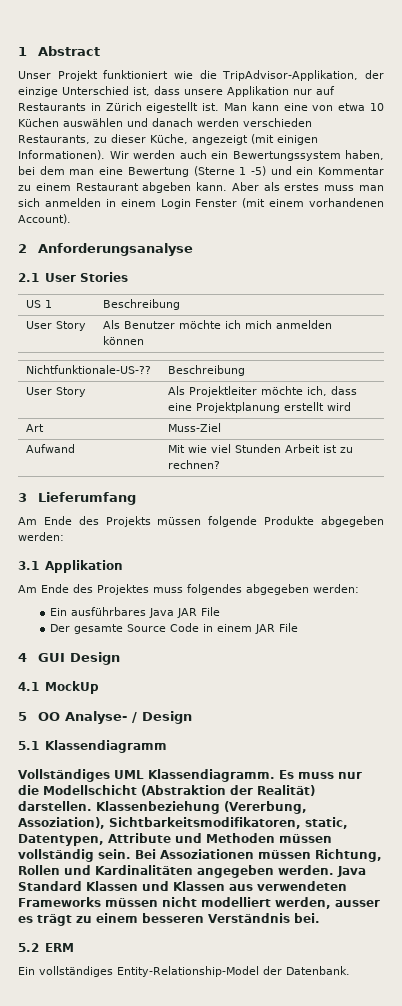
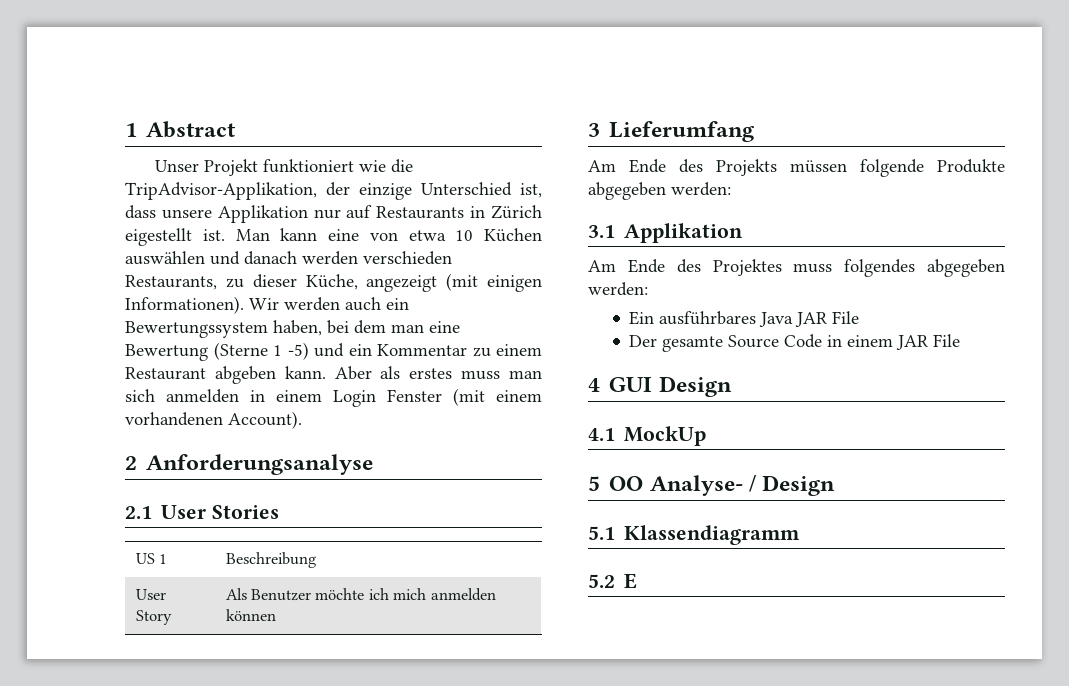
[26,365,152,374] [168,365,246,376] [26,387,87,397] [168,386,358,397] [168,402,352,413] [26,424,45,432] [168,423,222,432] [26,444,76,453] [168,444,354,453] [168,460,221,469] // Nichtfunktionale-US-?? | Beschreibung // User Story | Als Projektleiter möchte ich, dass eine Projektplanung erstellt wird // Art | Muss-Ziel // Aufwand | Mit wie viel Stunden Arbeit ist zu rechnen? -> (276, 615) none
[18,769,362,782] [18,785,315,796] [18,801,307,814] [18,817,348,829] [18,833,332,846] [18,849,382,862] [18,865,366,878] [18,881,347,891] [18,897,380,909] [18,913,320,926] [18,943,74,952] [18,966,350,977] Vollständiges UML Klassendiagramm. Es muss nur die Modellschicht (Abstraktion der Realität) darstellen. Klassenbeziehung (Vererbung, Assoziation), Sichtbarkeitsmodifikatoren, static, Datentypen, Attribute und Methoden müssen vollständig sein. Bei Assoziationen müssen Richtung, Rollen und Kardinalitäten angegeben werden. Java Standard Klassen und Klassen aus verwendeten Frameworks müssen nicht modelliert werden, ausser es trägt zu einem besseren Verständnis bei. // 5.2 ERM // Ein vollständiges Entity-Relationship-Model der Datenbank. -> [588,573,638,589] 5.2 E

